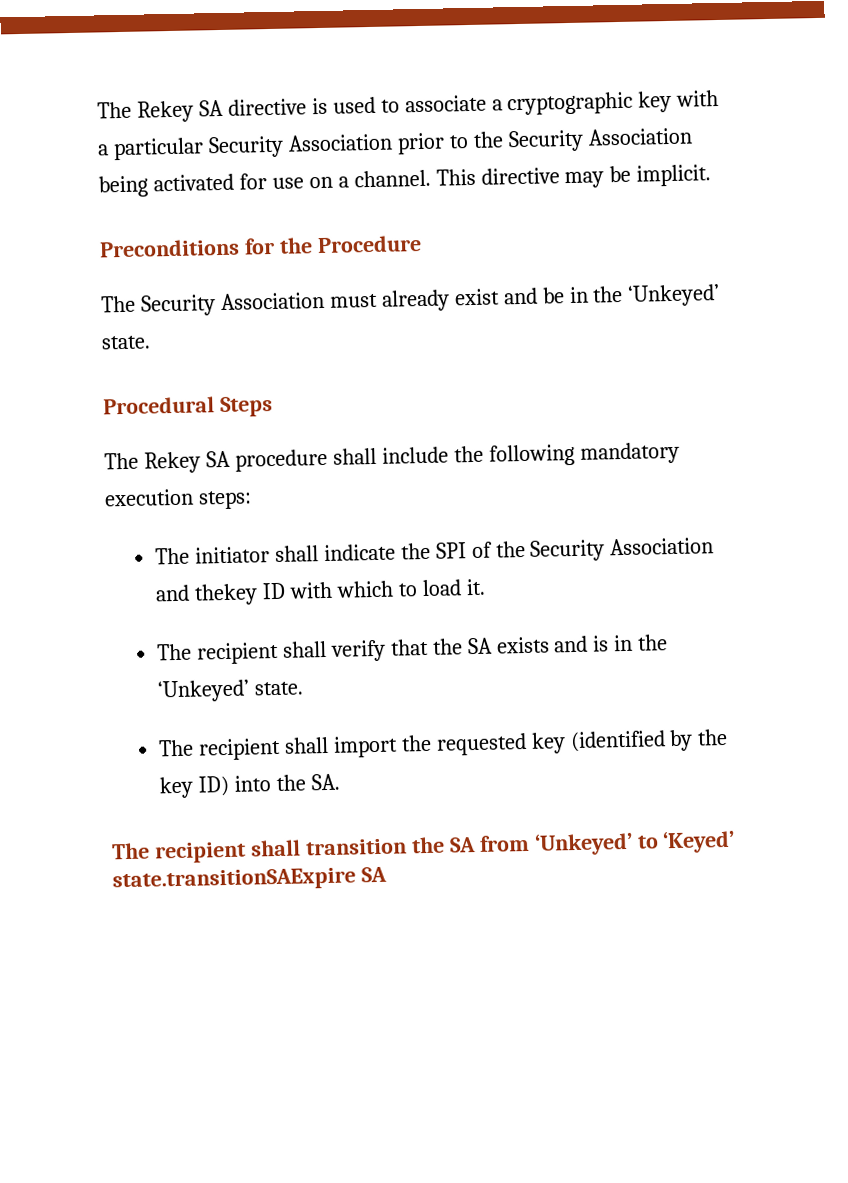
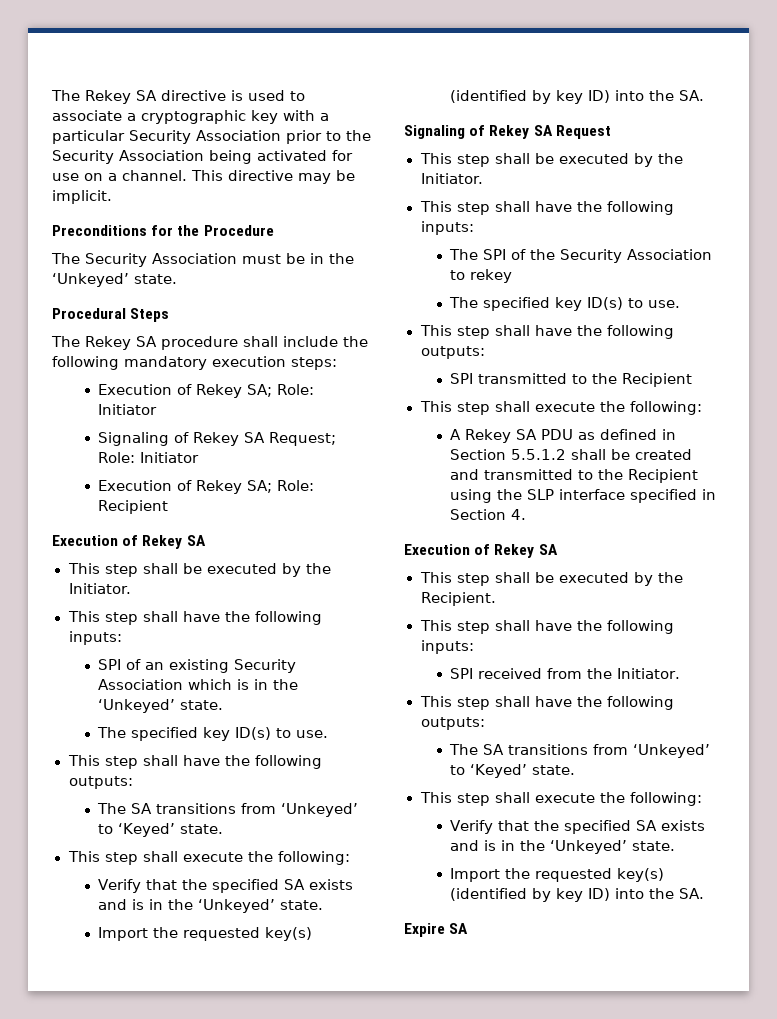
[380,287,538,312] already exist and -> (281, 259) none
[154,537,715,565] [154,578,486,606] [156,634,669,665] [156,679,304,703] [157,728,729,761] [158,773,340,799] [111,829,736,864] [112,867,356,893] The initiator shall indicate the SPI of the Security Association and thekey ID with which to load it. // The recipient shall verify that the SA exists and is in the ‘Unkeyed’ state. // The recipient shall import the requested key (identified by the key ID) into the SA. // The recipient shall transition the SA from ‘Unkeyed’ to ‘Keyed’ state.transitionSAExpire -> [98,384,315,398] [98,404,158,415] [98,432,337,446] [98,452,200,463] [98,480,315,494] [98,500,169,514] [52,535,206,549] [67,563,331,577] [68,583,132,594] [67,611,322,625] [68,631,122,645] [98,659,297,673] [98,679,299,690] [98,699,224,713] [97,727,329,741] [67,755,322,769] [68,776,133,789] [97,803,359,817] [98,823,224,837] [67,851,350,865] [98,879,354,893] [98,899,324,913] [98,927,313,941] [450,90,705,104] [404,125,611,139] [419,153,683,167] [420,173,484,184] [419,201,674,215] [420,221,474,235] [449,249,713,263] [450,269,513,283] [449,297,681,311] [419,325,674,339] [420,346,485,359] [450,373,693,387] [419,401,702,415] [450,429,677,443] [450,449,693,460] [450,469,699,483] [450,489,717,503] [450,509,527,520] [404,544,558,558] [419,572,683,586] [420,592,496,606] [419,620,674,634] [420,640,474,654] [450,668,681,679] [419,696,674,710] [420,717,485,730] [449,744,711,758] [450,764,576,778] [419,792,702,806] [450,820,706,834] [450,840,676,854] [450,868,665,882] [450,888,705,902] [404,923,445,937] Execution of Rekey SA; Role: Initiator // Signaling of Rekey SA Request; Role: Initiator // Execution of Rekey SA; Role: Recipient // Execution of Rekey SA // This step shall be executed by the Initiator. // This step shall have the following inputs: // SPI of an existing Security Association which is in the ‘Unkeyed’ state. // The specified key ID(s) to use. // This step shall have the following outputs: // The SA transitions from ‘Unkeyed’ to ‘Keyed’ state. // This step shall execute the following: // Verify that the specified SA exists and is in the ‘Unkeyed’ state. // Import the requested key(s) (identified by key ID) into the SA. // Signaling of Rekey SA Request // This step shall be executed by the Initiator. // This step shall have the following inputs: // The SPI of the Security Association to rekey // The specified key ID(s) to use. // This step shall have the following outputs: // SPI transmitted to the Recipient // This step shall execute the following: // A Rekey SA PDU as defined in Section 5.5.1.2 shall be created and transmitted to the Recipient using the SLP interface specified in Section 4. // Execution of Rekey SA // This step shall be executed by the Recipient. // This step shall have the following inputs: // SPI received from the Initiator. // This step shall have the following outputs: // The SA transitions from ‘Unkeyed’ to ‘Keyed’ state. // This step shall execute the following: // Verify that the specified SA exists and is in the ‘Unkeyed’ state. // Import the requested key(s) (identified by key ID) into the SA. // Expire

